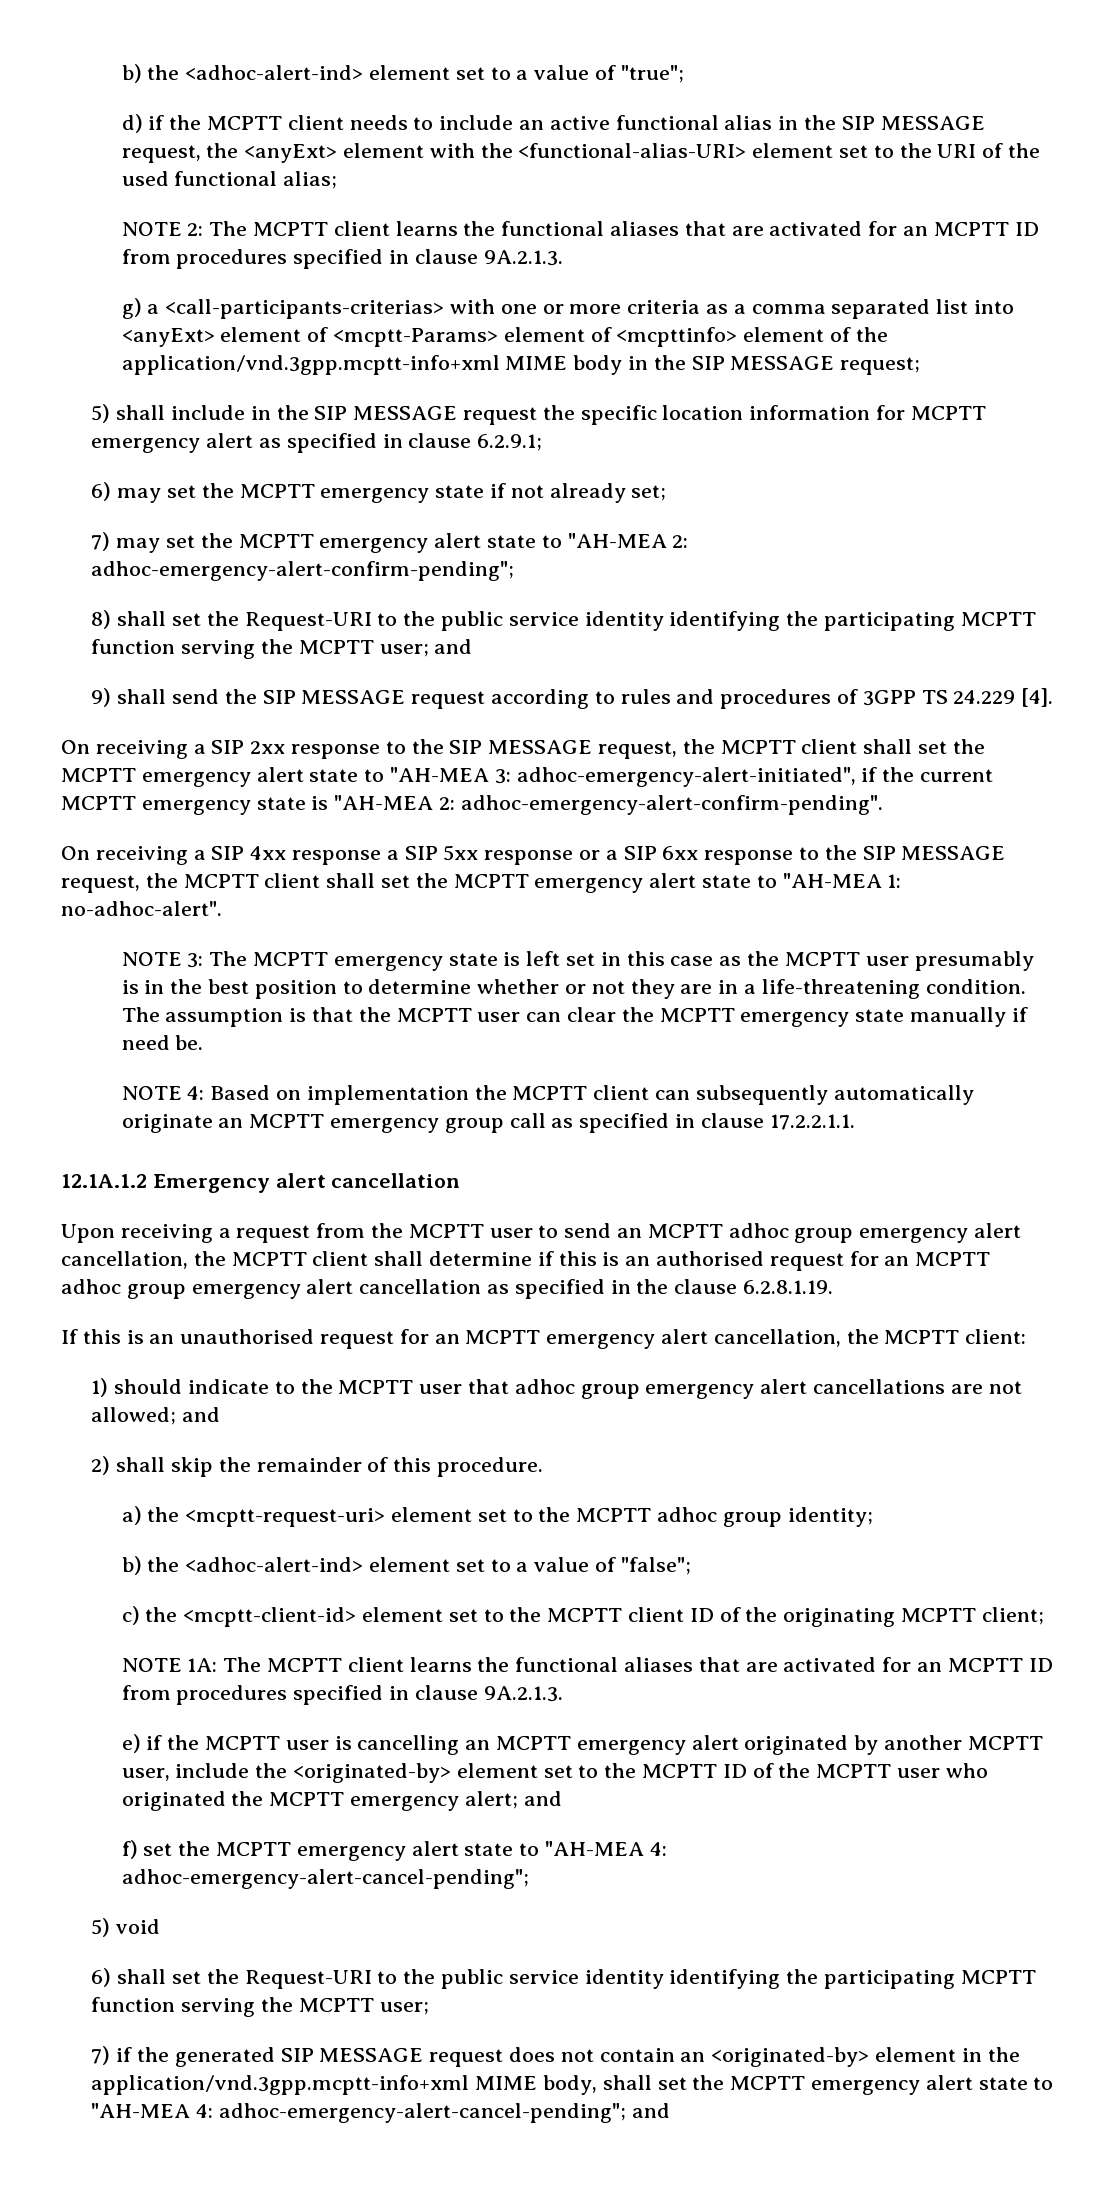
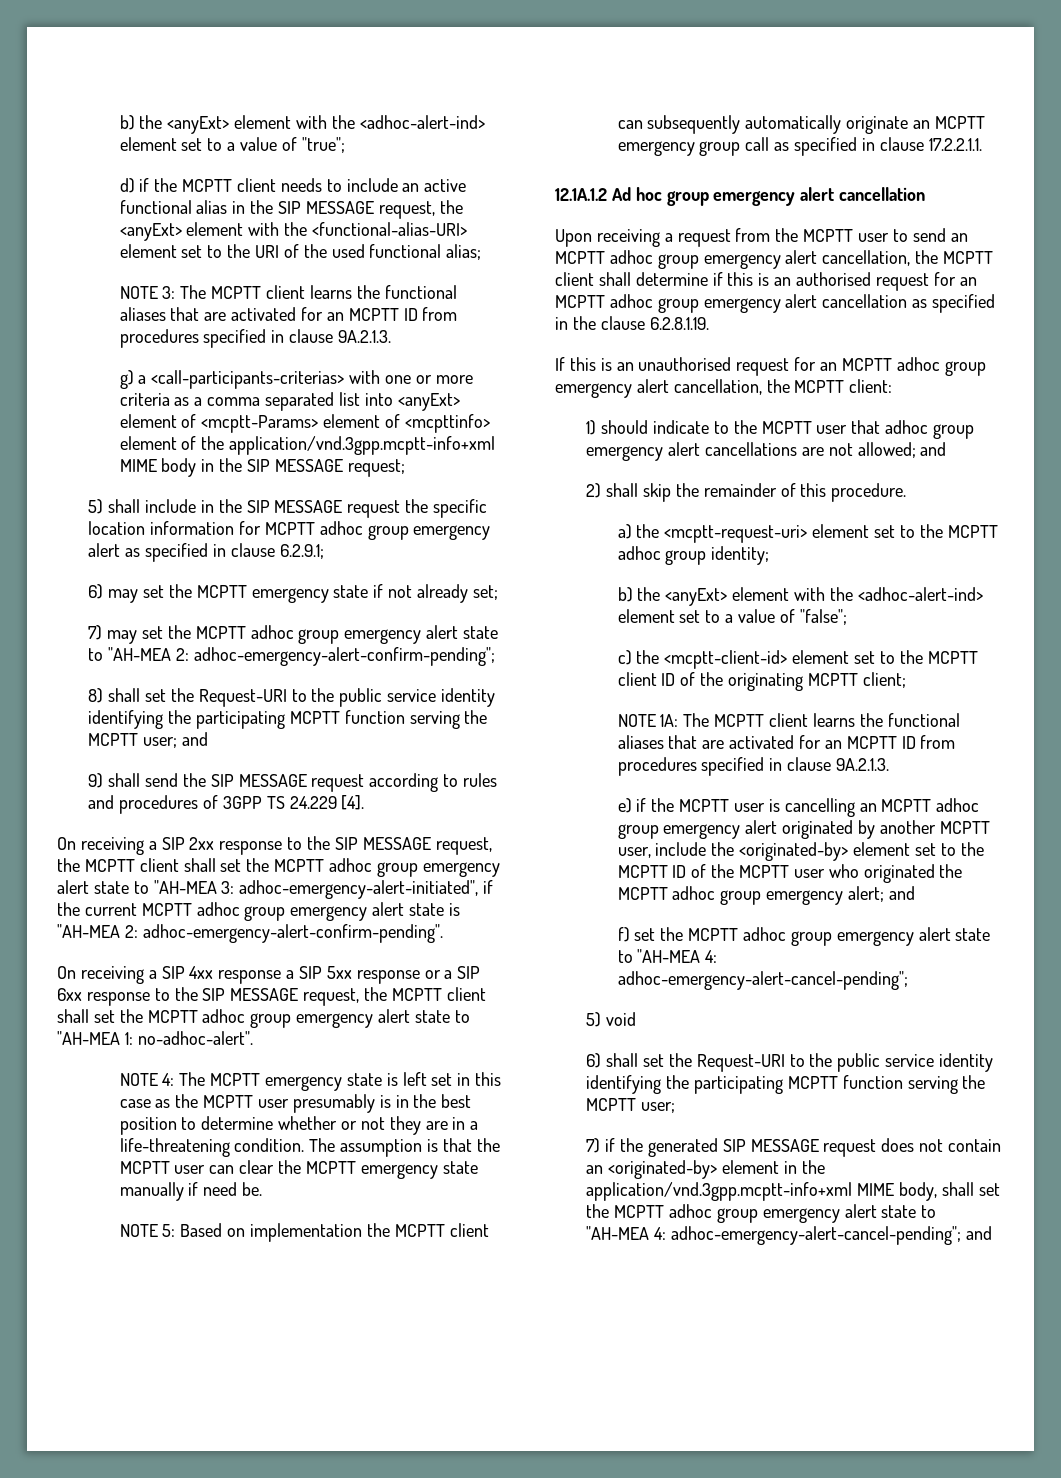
[121,64,180,83] b) the -> [119,115,355,134] b) the <anyExt> element with the
[187,223,204,236] 2: -> [162,286,176,299] 3:
(986, 413) none -> [319,521,409,540] adhoc group
(314, 541) none -> [250,625,340,644] adhoc group
(136, 775) none -> [329,858,418,877] adhoc group
[141,800,251,815] emergency -> [196,902,405,921] adhoc group emergency alert
(529, 881) none -> [202,1009,292,1028] adhoc group
[187,953,204,968] 3: -> [162,1073,175,1086] 4:
[187,1086,205,1100] 4: -> [162,1224,176,1237] 5:
[152,1174,270,1193] Emergency -> [611,187,796,206] Ad hoc group emergency
(541, 1337) none -> [896,357,986,376] adhoc group
(180, 1564) none -> [665,587,853,606] <anyExt> element with the
(572, 1743) none -> [936,798,980,812] [617,824,659,839] adhoc group
(345, 1799) none -> [672,886,762,905] adhoc group
(292, 1849) none -> [743,927,832,946] adhoc group
(806, 2083) none -> [669,1204,758,1223] adhoc group

